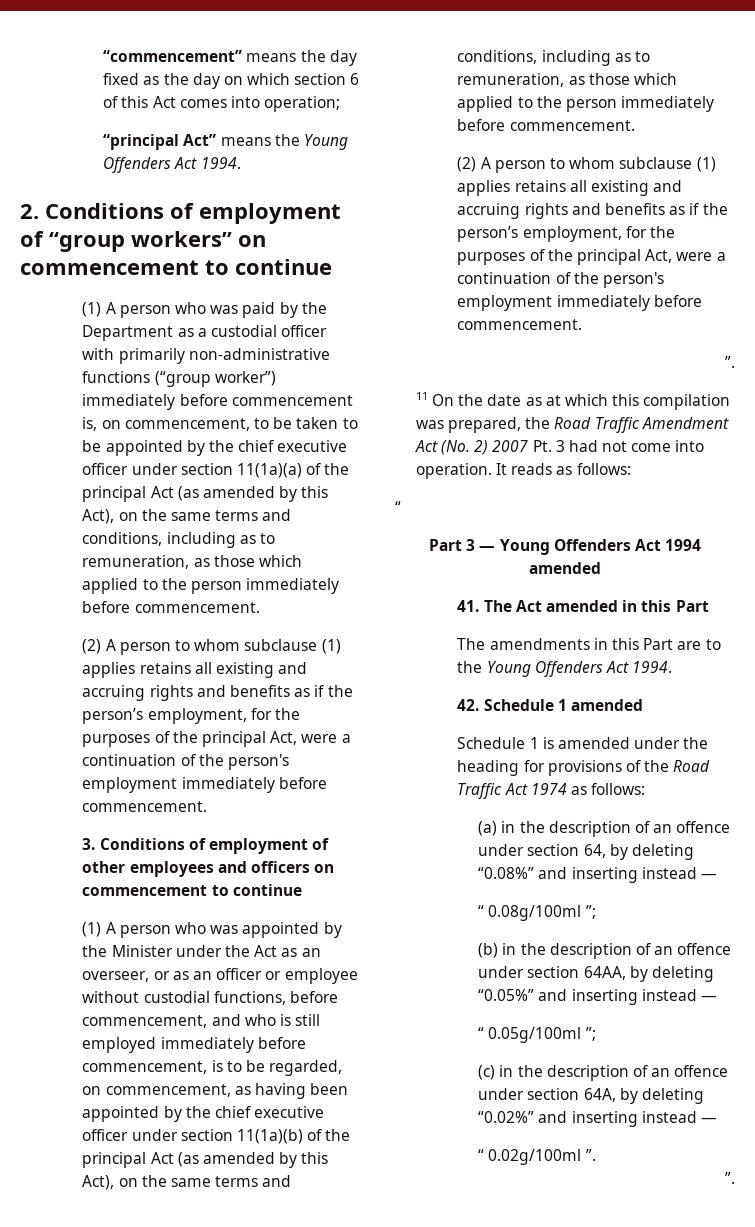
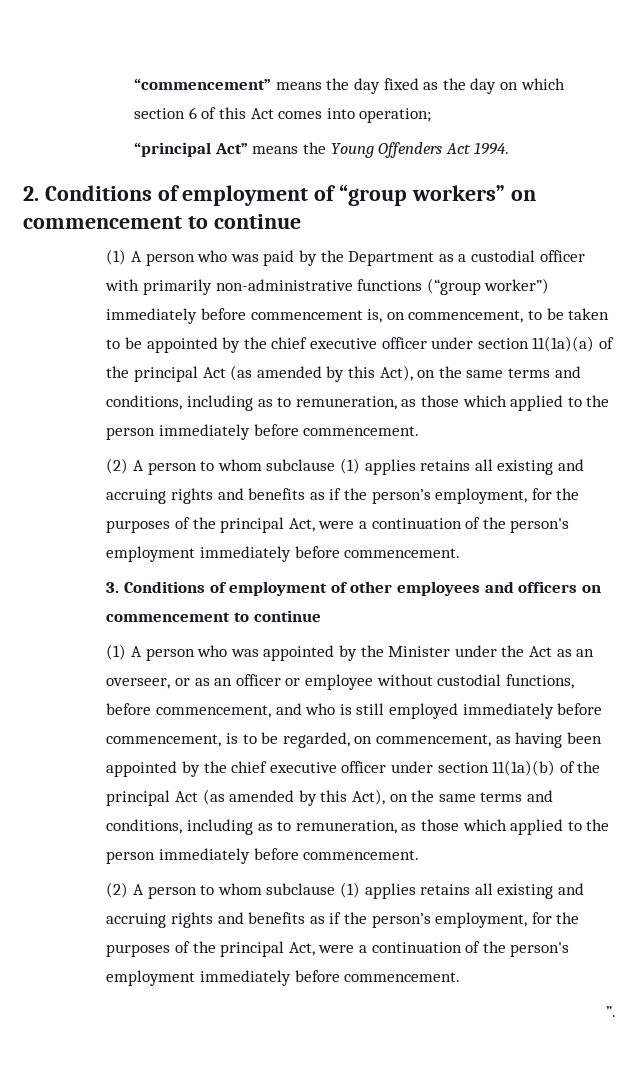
[415,392,731,410] [415,417,729,433] [414,440,705,455] [415,463,631,479] [395,501,401,513] [428,539,702,555] [529,562,601,574] [457,600,709,612] [457,638,721,650] [457,661,673,677] [457,699,643,711] [457,737,709,749] [457,760,711,776] [457,783,646,799] [478,821,731,837] [478,844,694,860] [478,867,717,883] [478,905,596,921] [478,943,732,959] [478,966,714,982] [478,989,717,1005] [478,1027,596,1043] [478,1065,729,1081] [478,1088,704,1104] [478,1111,717,1127] [478,1149,596,1165] [725,1172,735,1184] // 11 On the date as at which this compilation was prepared, the Road Traffic Amendment Act (No. 2) 2007 Pt. 3 had not come into operation. It reads as follows: // “ // Part 3 — Young Offenders Act 1994 amended // 41. The Act amended in this Part // The amendments in this Part are to the Young Offenders Act 1994. // 42. Schedule 1 amended // Schedule 1 is amended under the heading for provisions of the Road Traffic Act 1974 as follows: // (a) in the description of an offence under section 64, by deleting “0.08%” and inserting instead — // “ 0.08g/100ml ”; // (b) in the description of an offence under section 64AA, by deleting “0.05%” and inserting instead — // “ 0.05g/100ml ”; // (c) in the description of an offence under section 64A, by deleting “0.02%” and inserting instead — // “ 0.02g/100ml ”. // ”. -> (616, 1011) none

